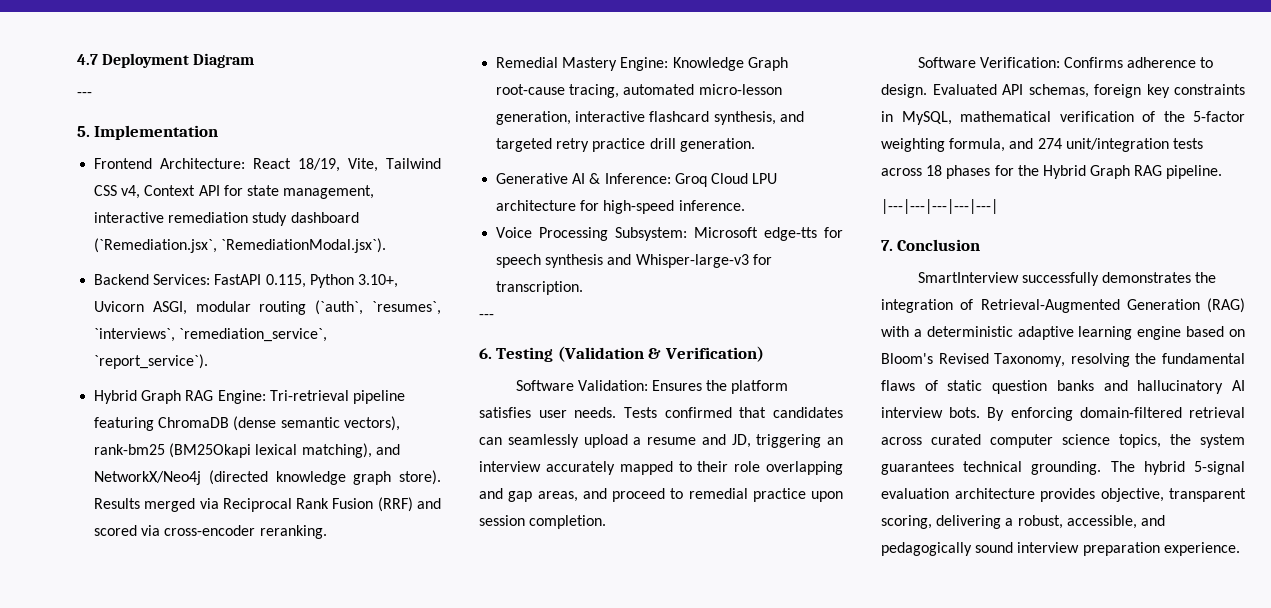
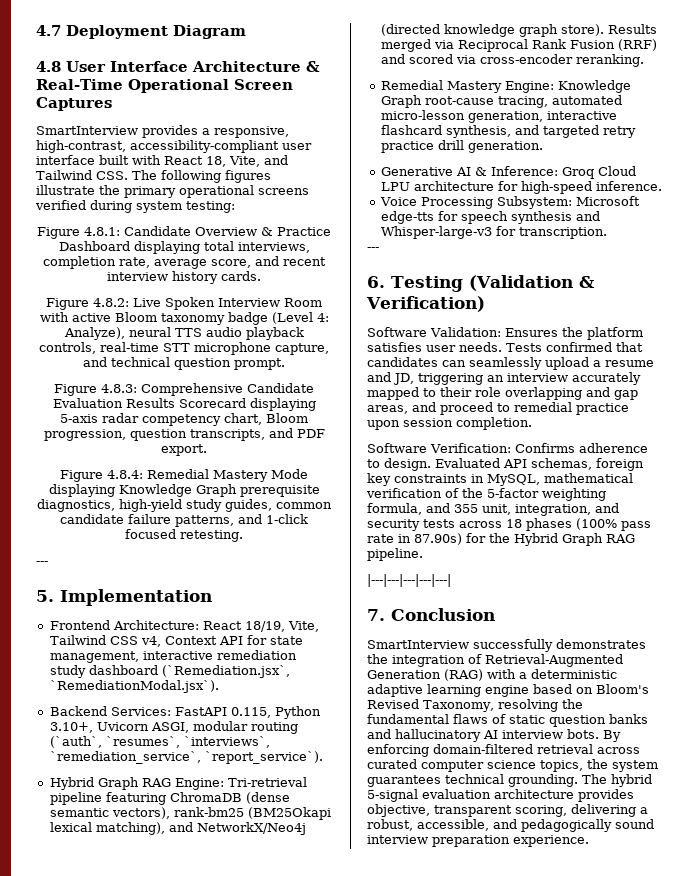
(255, 60) none -> [36,61,320,72] [36,79,293,93] [36,97,112,111] [36,125,289,138] [36,140,312,153] [36,155,288,167] [36,170,271,183] [36,185,309,198] [35,200,235,213] [37,226,331,239] [58,241,310,254] [43,256,326,269] [107,271,261,284] [46,297,322,310] [39,312,329,325] [63,327,304,340] [39,342,329,355] [83,357,285,370] [54,383,314,396] [52,398,316,411] [60,413,308,426] [43,428,325,441] [161,444,207,456] [60,469,308,482] [48,484,320,497] [37,499,332,512] [60,514,308,527] [125,529,243,542] // 4.8 User Interface Architecture & Real-Time Operational Screen Captures // SmartInterview provides a responsive, high-contrast, accessibility-compliant user interface built with React 18, Vite, and Tailwind CSS. The following figures illustrate the primary operational screens verified during system testing: // Figure 4.8.1: Candidate Overview & Practice Dashboard displaying total interviews, completion rate, average score, and recent interview history cards. // Figure 4.8.2: Live Spoken Interview Room with active Bloom taxonomy badge (Level 4: Analyze), neural TTS audio playback controls, real-time STT microphone capture, and technical question prompt. // Figure 4.8.3: Comprehensive Candidate Evaluation Results Scorecard displaying 5-axis radar competency chart, Bloom progression, question transcripts, and PDF export. // Figure 4.8.4: Remedial Mastery Mode displaying Knowledge Graph prerequisite diagnostics, high-yield study guides, common candidate failure patterns, and 1-click focused retesting.
[1037,138,1203,152] [881,165,991,179] 274 unit/integration tests across 18 phases -> [454,503,619,516] [367,518,651,531] [367,533,462,545] 355 unit, integration, and security tests across 18 phases (100% pass rate in 87.90s)

